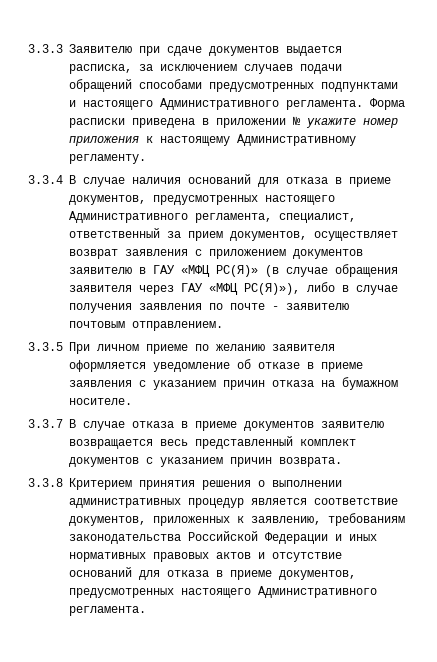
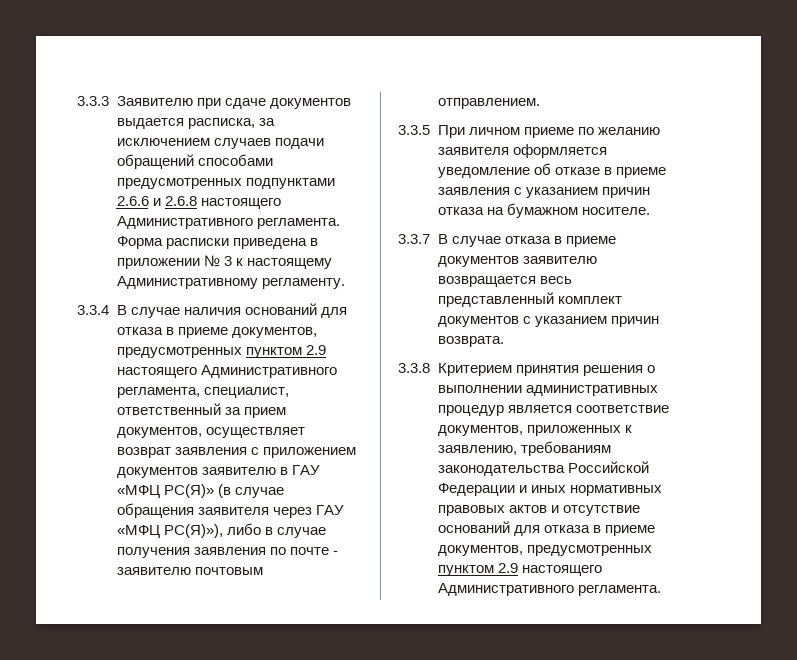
[69,100,76,107] и -> [116,196,197,206] 2.6.6 и 2.6.8
[306,118,398,128] [69,136,139,146] укажите номер приложения -> [223,256,232,266] 3
(258, 200) none -> [245,345,326,358] пунктом 2.9
(174, 593) none -> [437,563,518,576] пунктом 2.9

